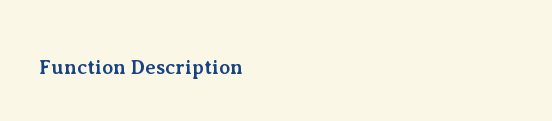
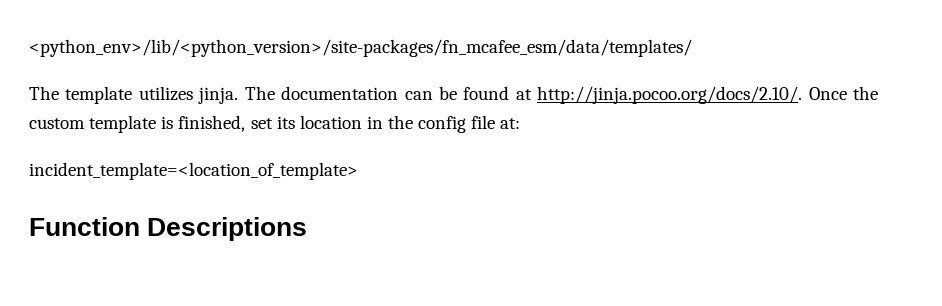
[39,60,244,79] Function Description -> [29,39,692,57] [29,86,878,104] [29,115,521,133] [29,162,358,180] [29,217,308,241] <python_env>/lib/<python_version>/site-packages/fn_mcafee_esm/data/templates/ // The template utilizes jinja. The documentation can be found at http://jinja.pocoo.org/docs/2.10/. Once the custom template is finished, set its location in the config file at: // incident_template=<location_of_template> // Function Descriptions

